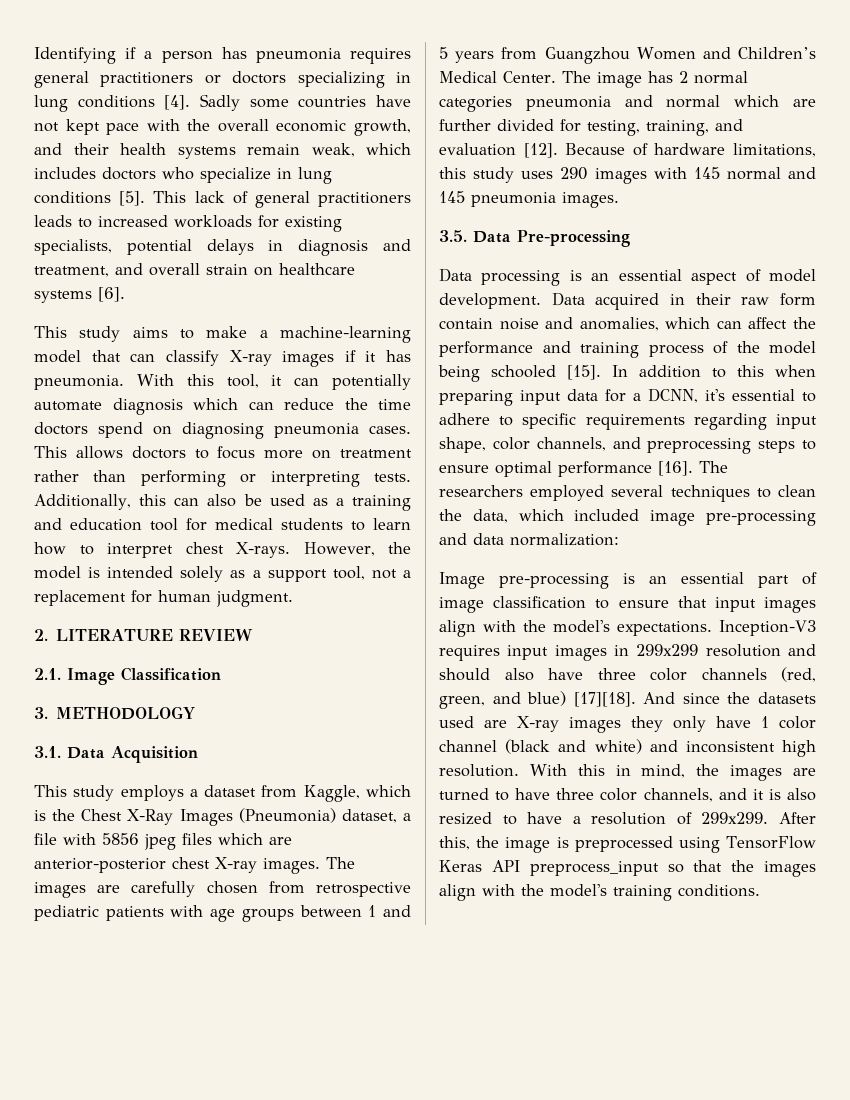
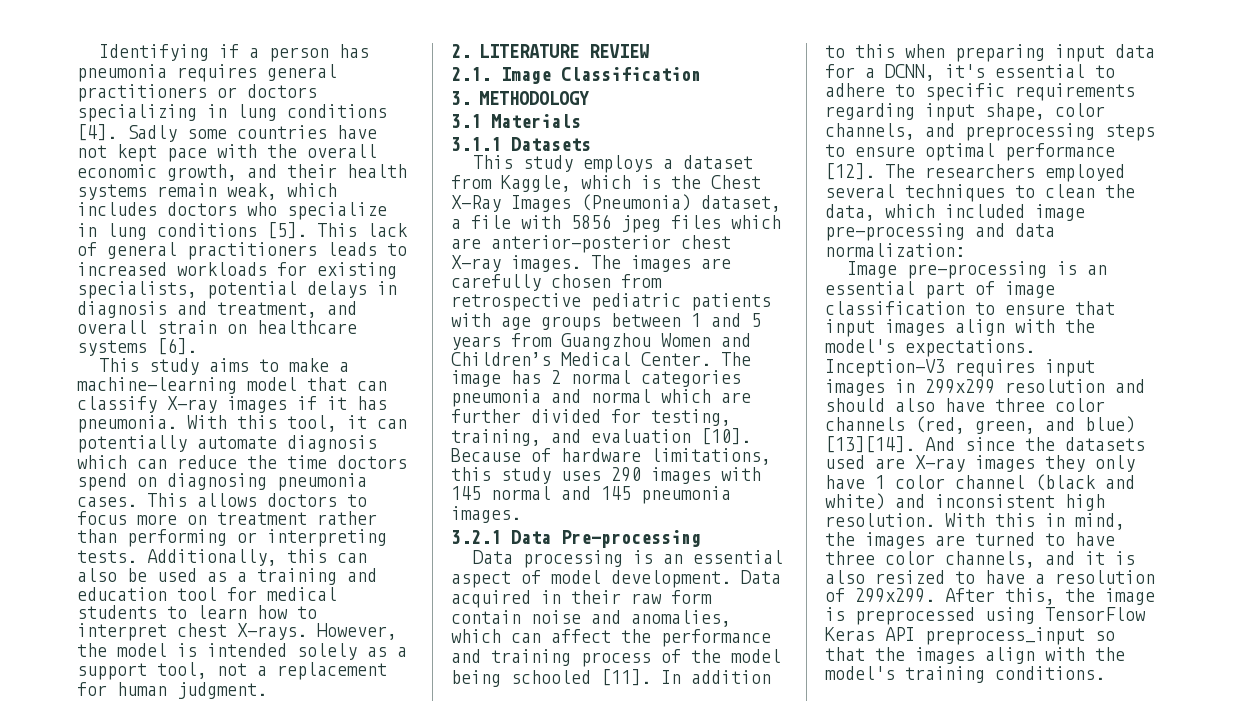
[34,746,198,763] 3.1. Data Acquisition -> [451,114,581,128] [451,137,591,151] 3.1 Materials // 3.1.1 Datasets
[523,143,558,158] [12]. -> [701,428,751,445] [10].
[439,230,467,242] 3.5. -> [451,530,501,544] 3.2.1
[567,365,601,380] [15]. -> [601,669,651,686] [11].
[658,461,693,476] [16]. -> [825,163,875,180] [12].
[573,692,636,707] [17][18]. -> [825,436,915,453] [13][14].

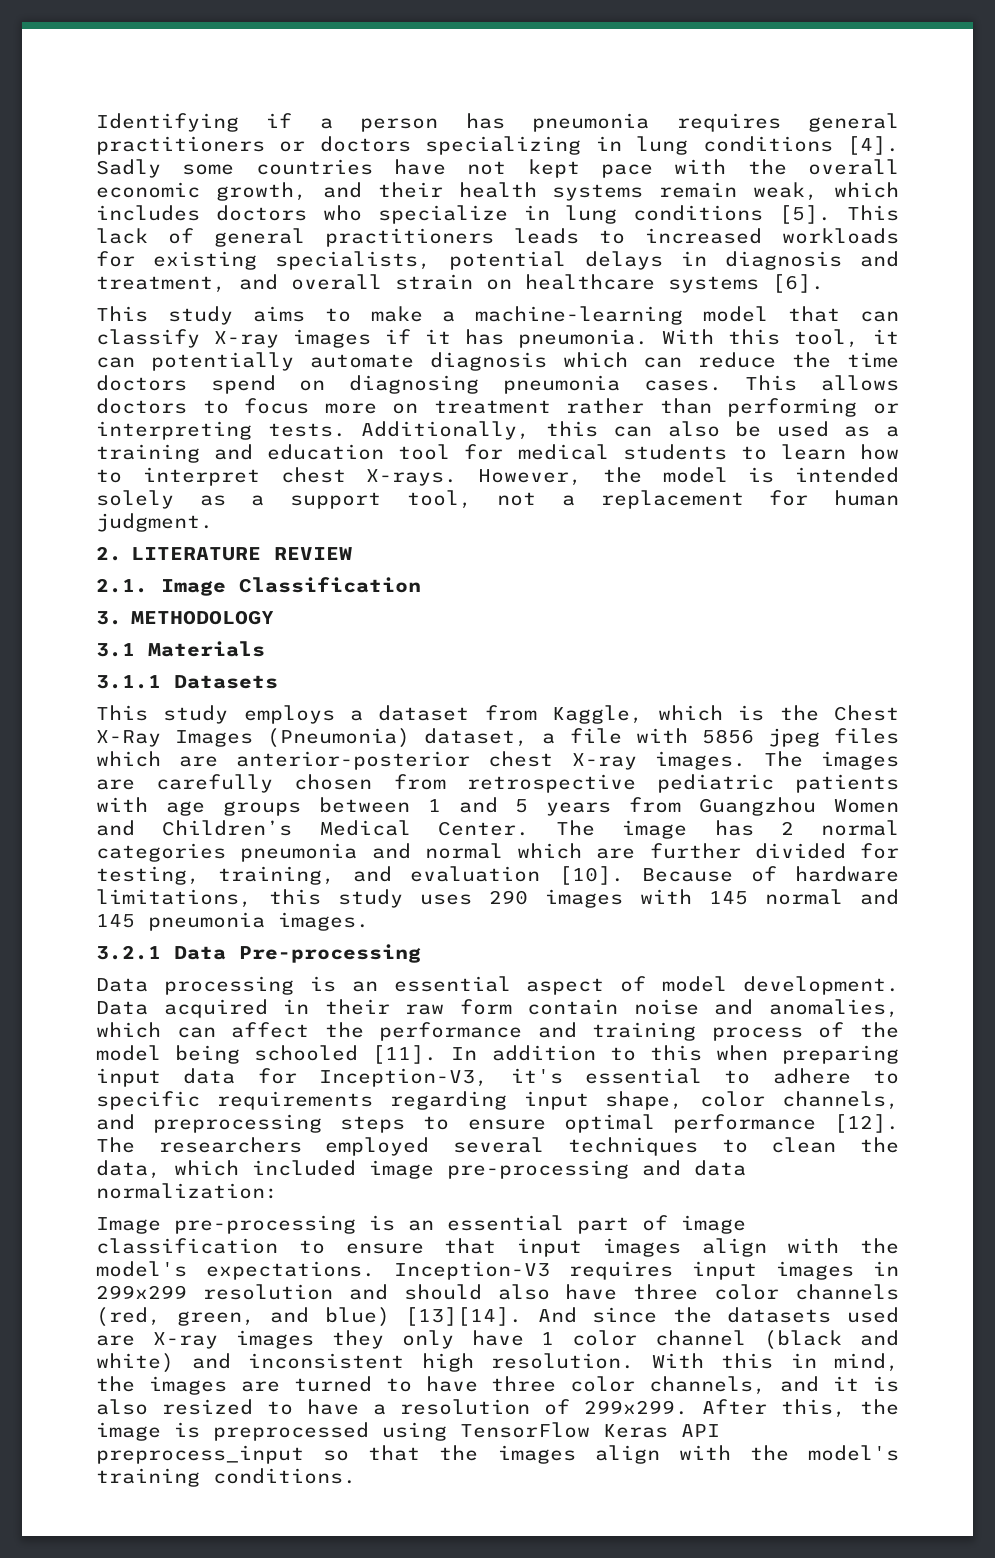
[865,64,935,81] a DCNN, -> [319,1068,489,1087] Inception-V3,

